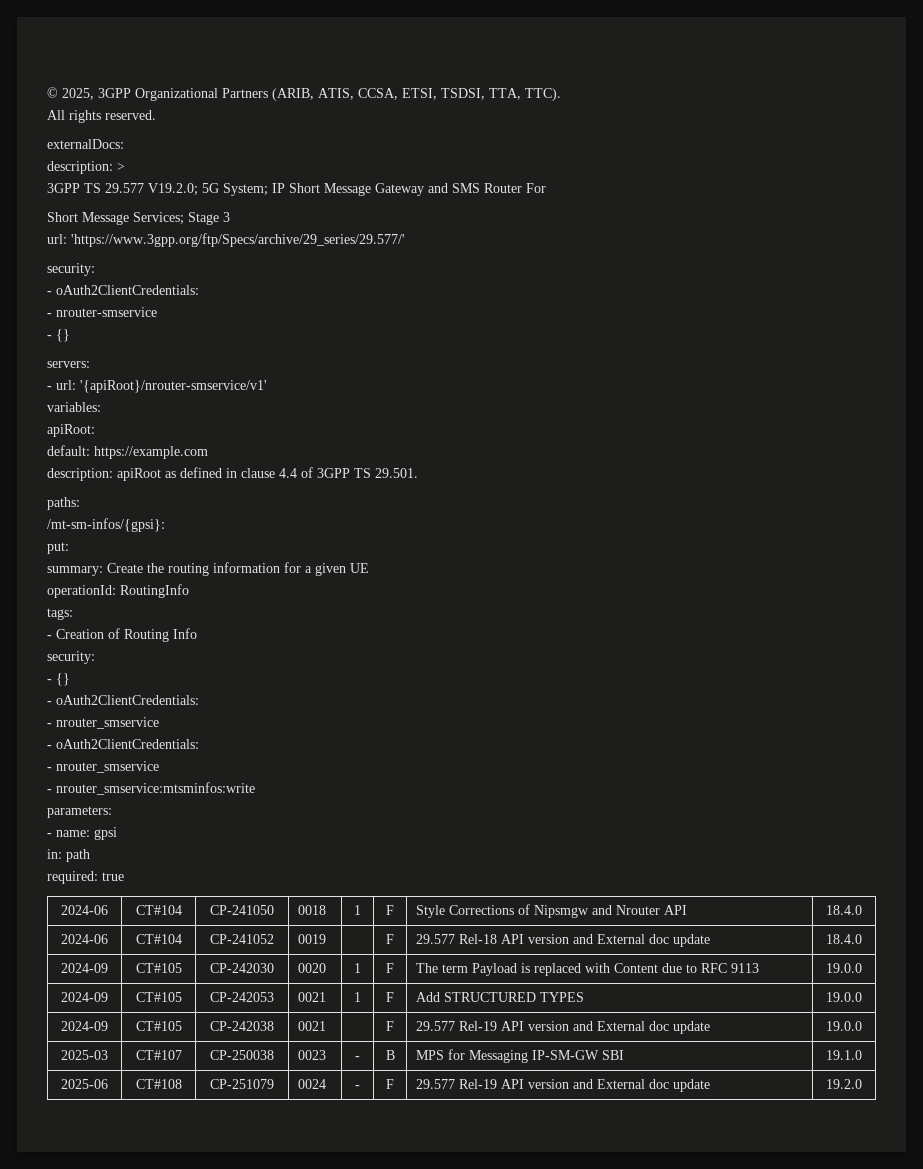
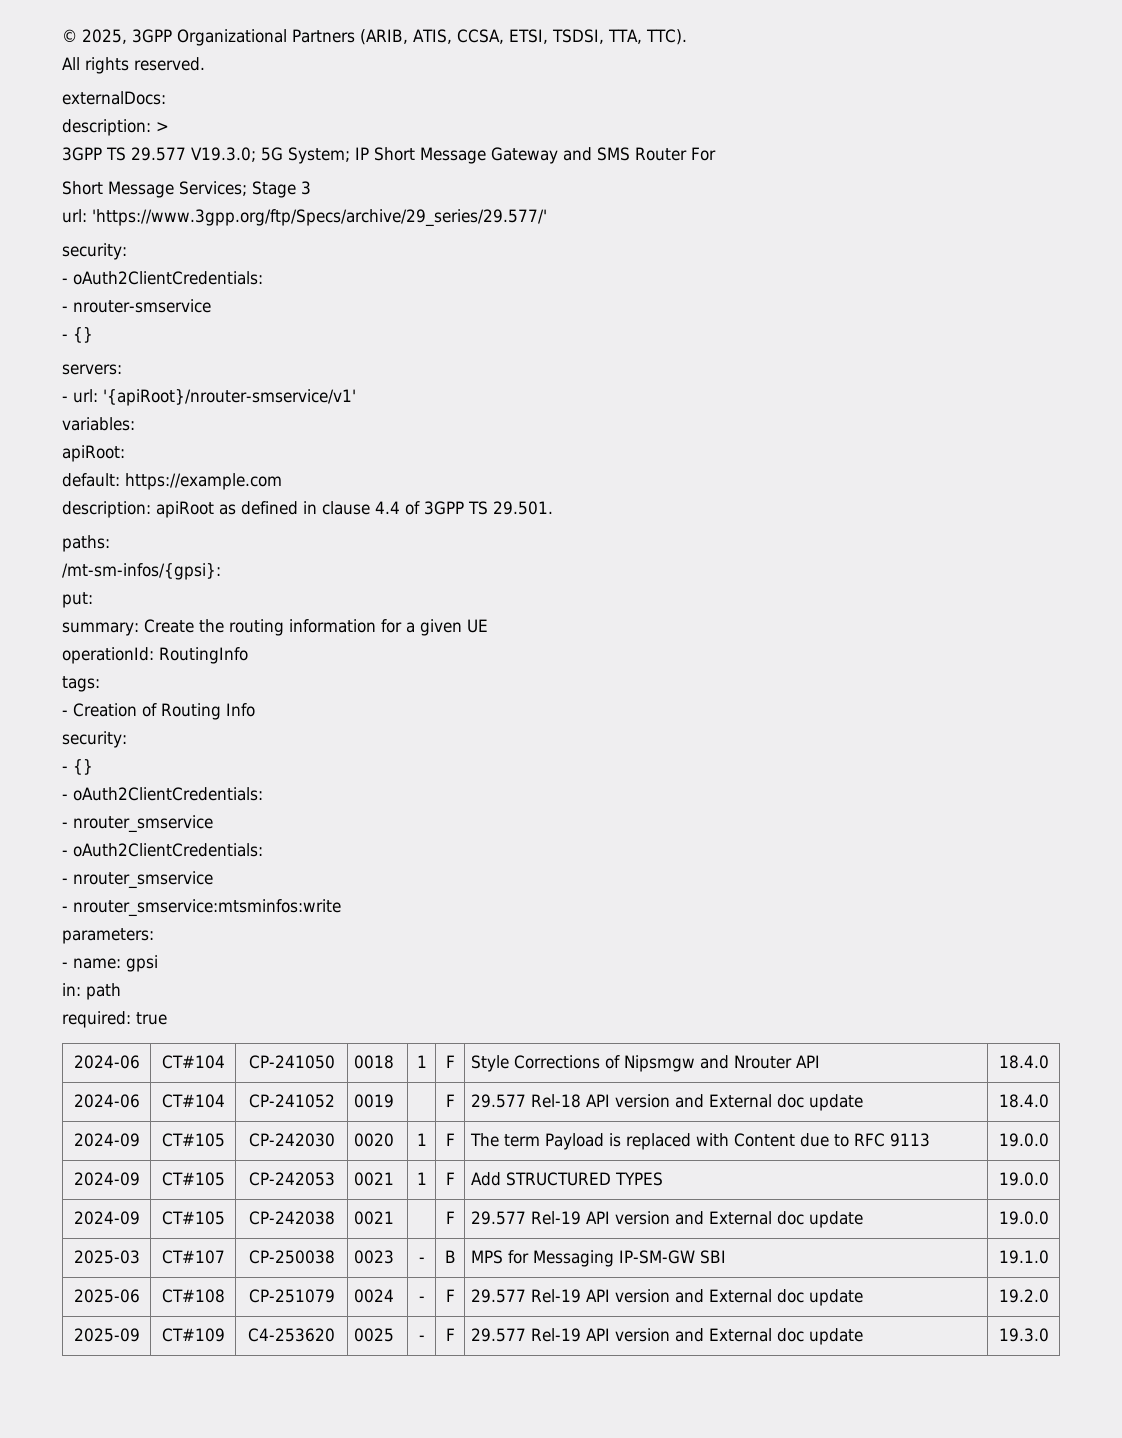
[148,183,198,196] V19.2.0; -> [191,147,256,162] V19.3.0;
(862, 1084) none -> [73,1328,140,1342] [161,1328,225,1342] [248,1328,335,1342] [354,1328,395,1342] [418,1335,425,1341] [445,1328,455,1341] [471,1328,864,1345] [998,1328,1049,1342] // 2025-09 | CT#109 | C4-253620 | 0025 | - | F | 29.577 Rel-19 API version and External doc update | 19.3.0

